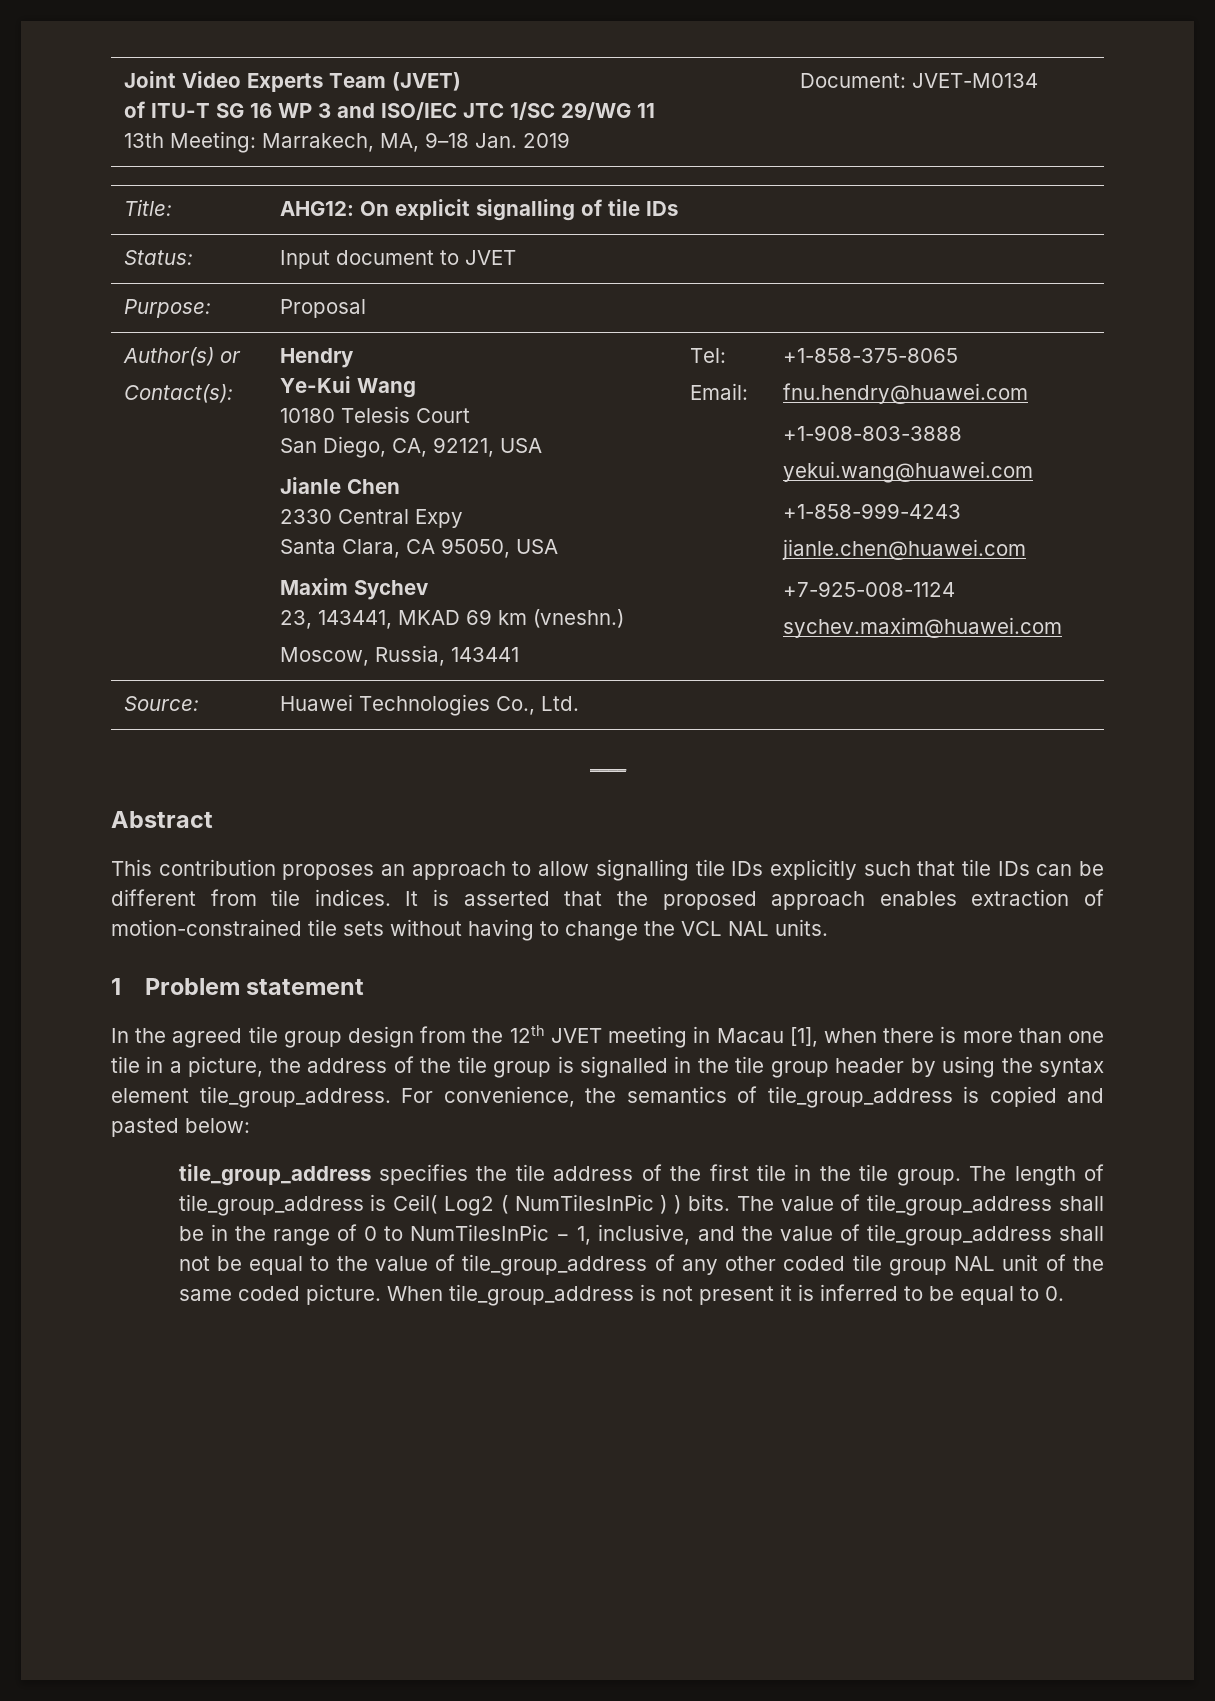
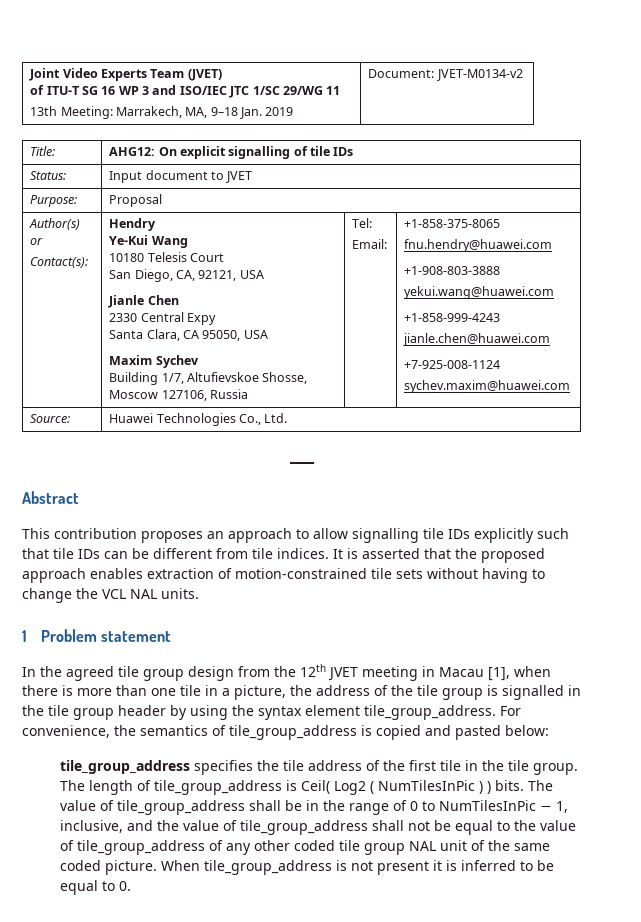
[912,73,1039,88] JVET-M0134 -> [436,69,523,81] JVET-M0134-v2
[280,609,625,629] [280,645,520,666] 23, 143441, MKAD 69 km (vneshn.) // Moscow, Russia, 143441 -> [109,372,308,385] [109,389,248,401] Building 1/7, Altufievskoe Shosse, Moscow 127106, Russia

